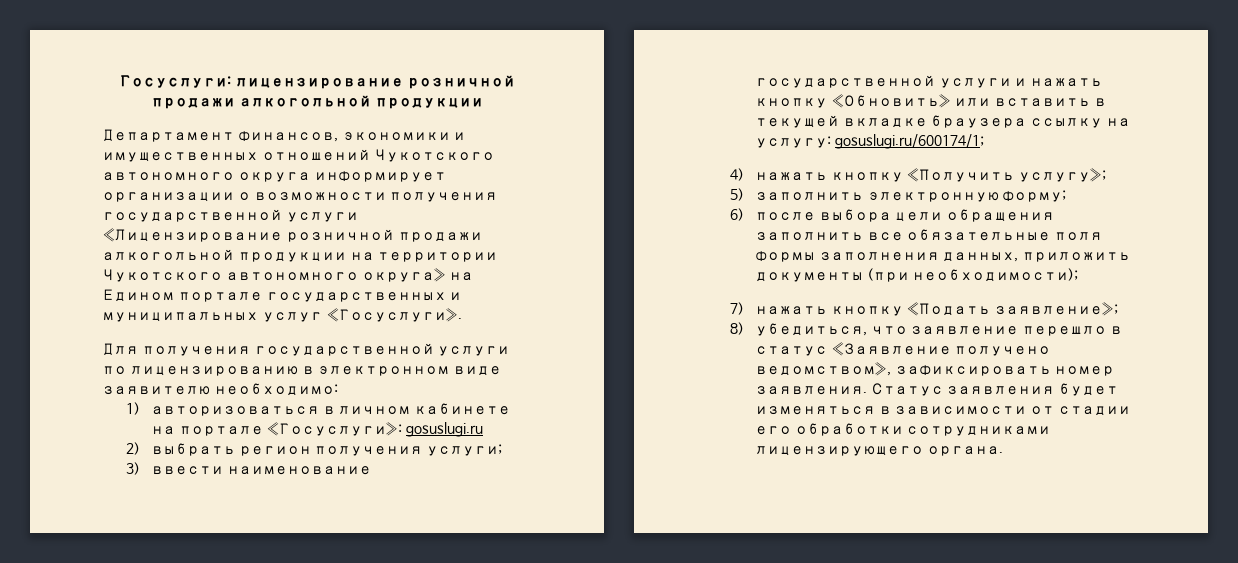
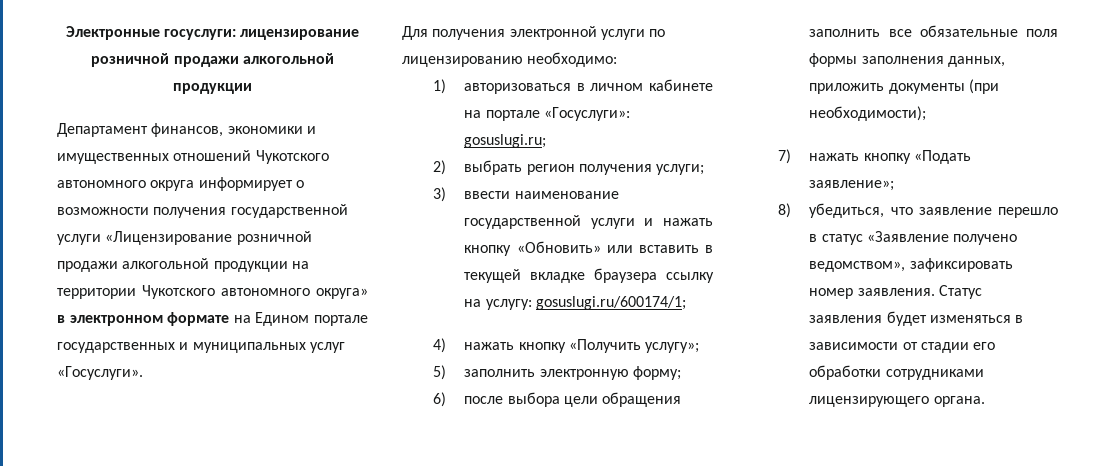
[119,75,232,88] Госуслуги: -> [65,26,236,40] Электронные госуслуги:
[102,192,234,202] организации -> (293, 184) none
(446, 275) none -> [57,312,230,326] в электронном формате
[253,343,434,356] государственной -> [509,26,597,40] электронной
[301,366,502,376] [102,386,210,395] в электронном виде заявителю -> (523, 61) none
[406,422,484,437] gosuslugi.ru -> [464,134,547,148] gosuslugi.ru;

